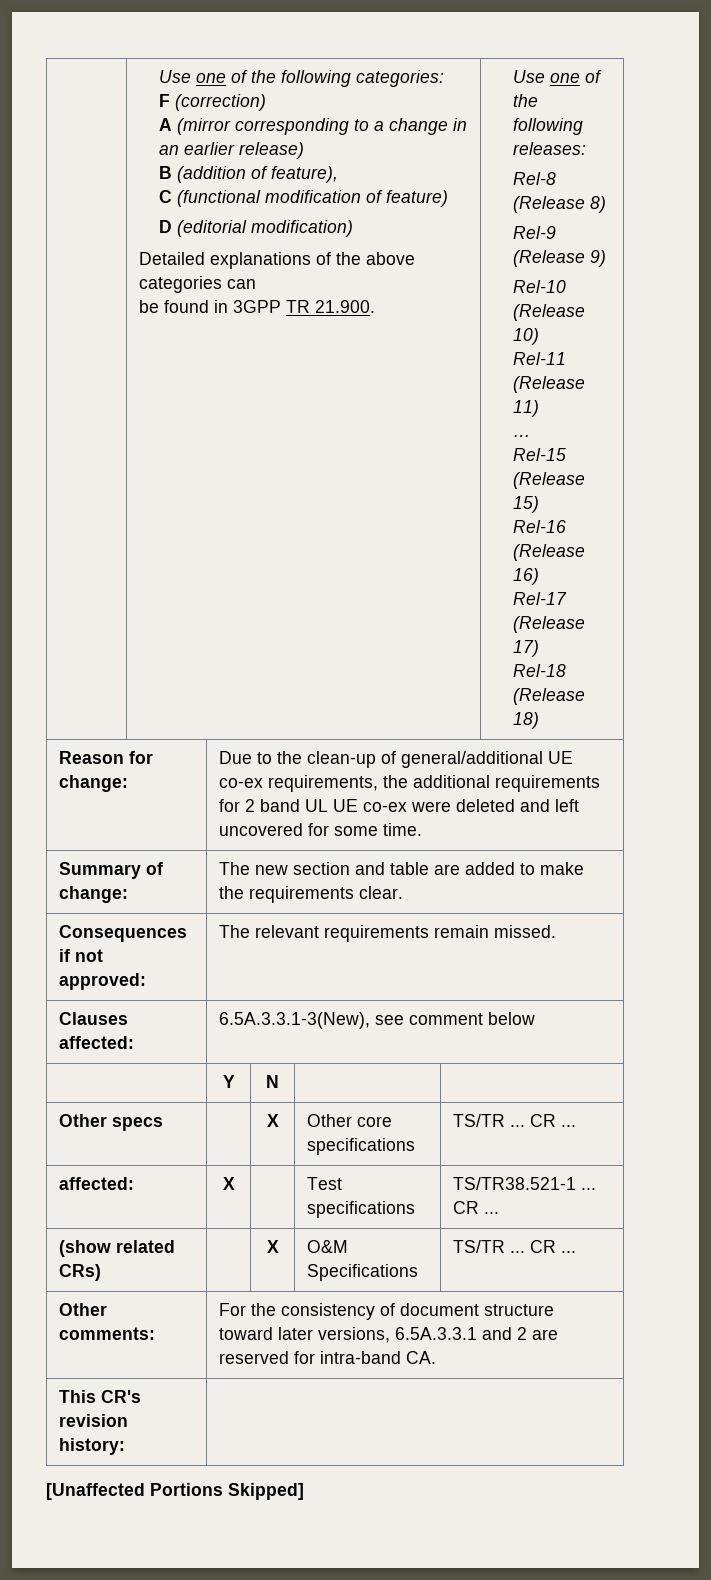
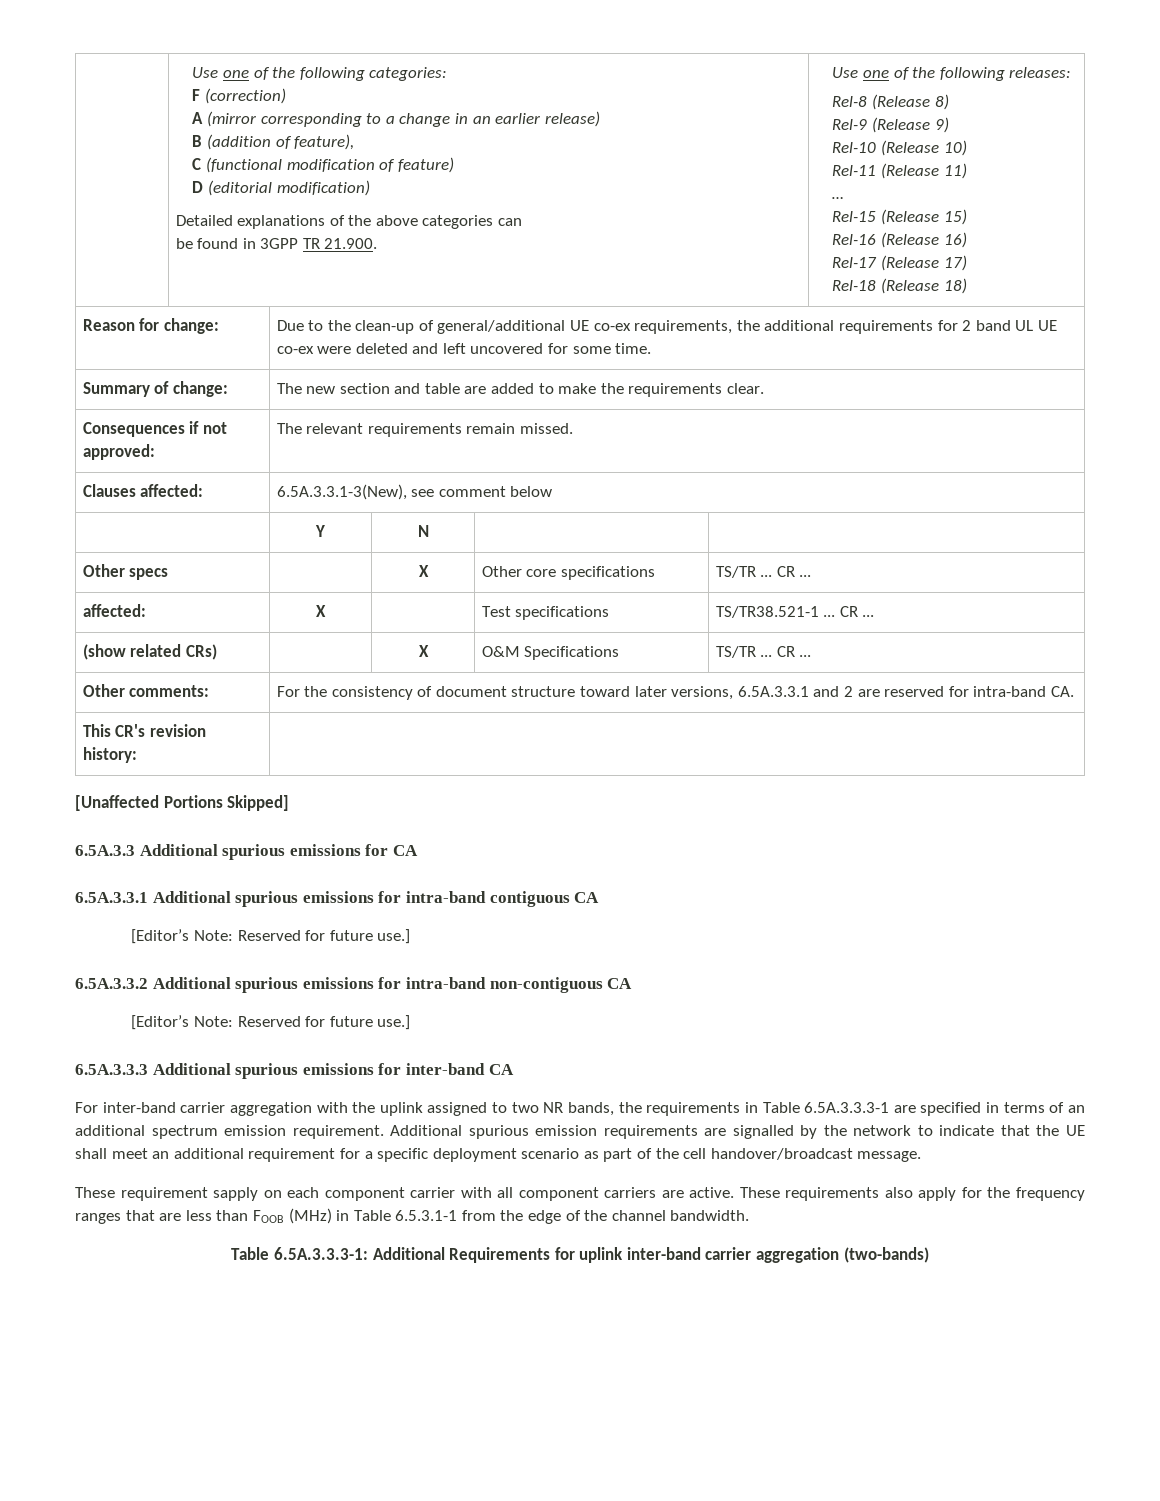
(304, 1491) none -> [75,844,418,860] [75,891,600,907] [131,929,411,944] [75,977,633,993] [131,1015,411,1030] [75,1063,514,1079] [75,1102,1085,1116] [75,1125,1085,1139] [75,1148,922,1162] [75,1187,1085,1201] [75,1208,750,1224] [231,1247,929,1263] // 6.5A.3.3 Additional spurious emissions for CA // 6.5A.3.3.1 Additional spurious emissions for intra-band contiguous CA // [Editor’s Note: Reserved for future use.] // 6.5A.3.3.2 Additional spurious emissions for intra-band non-contiguous CA // [Editor’s Note: Reserved for future use.] // 6.5A.3.3.3 Additional spurious emissions for inter-band CA // For inter-band carrier aggregation with the uplink assigned to two NR bands, the requirements in Table 6.5A.3.3.3-1 are specified in terms of an additional spectrum emission requirement. Additional spurious emission requirements are signalled by the network to indicate that the UE shall meet an additional requirement for a specific deployment scenario as part of the cell handover/broadcast message. // These requirement sapply on each component carrier with all component carriers are active. These requirements also apply for the frequency ranges that are less than FOOB (MHz) in Table 6.5.3.1-1 from the edge of the channel bandwidth. // Table 6.5A.3.3.3-1: Additional Requirements for uplink inter-band carrier aggregation (two-bands)

